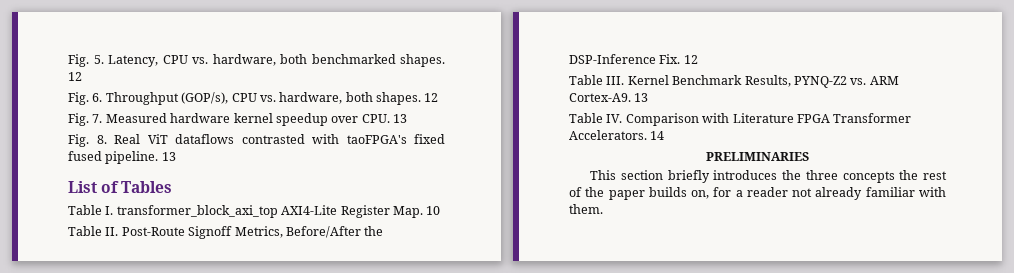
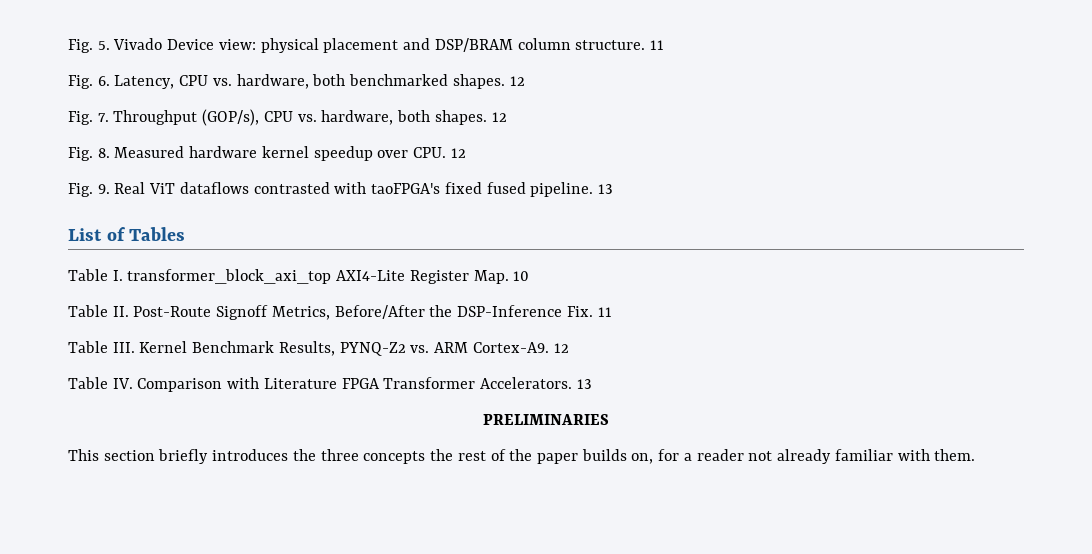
(104, 59) none -> [113,38,664,53] [68,75,110,89] Vivado Device view: physical placement and DSP/BRAM column structure. 11 // Fig. 6.
[92,93,103,102] 6. -> [97,113,109,122] 7.
[92,114,103,123] 7. -> [97,148,110,158] 8.
[393,114,407,123] [68,134,107,147] 13 // Fig. 8. -> [450,148,466,158] [68,183,110,197] 12 // Fig. 9.
[683,55,698,64] 12 -> [597,307,612,317] 11
[634,93,649,102] 13 -> [553,343,569,353] 12
[650,131,665,140] 14 -> [576,379,592,389] 13

